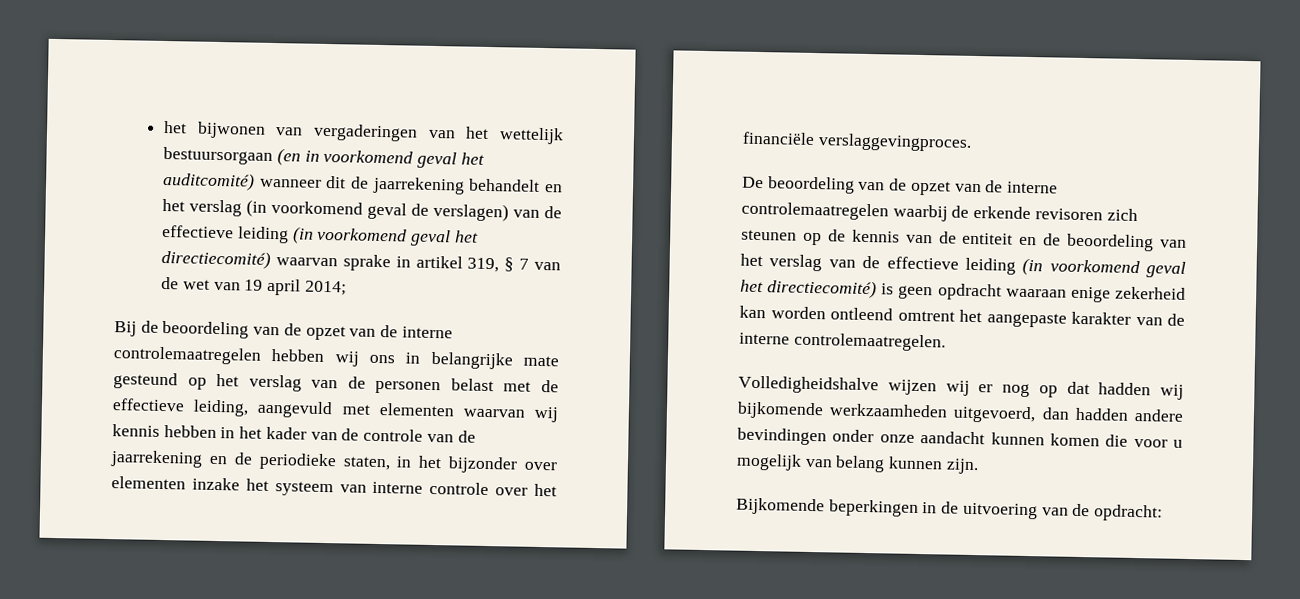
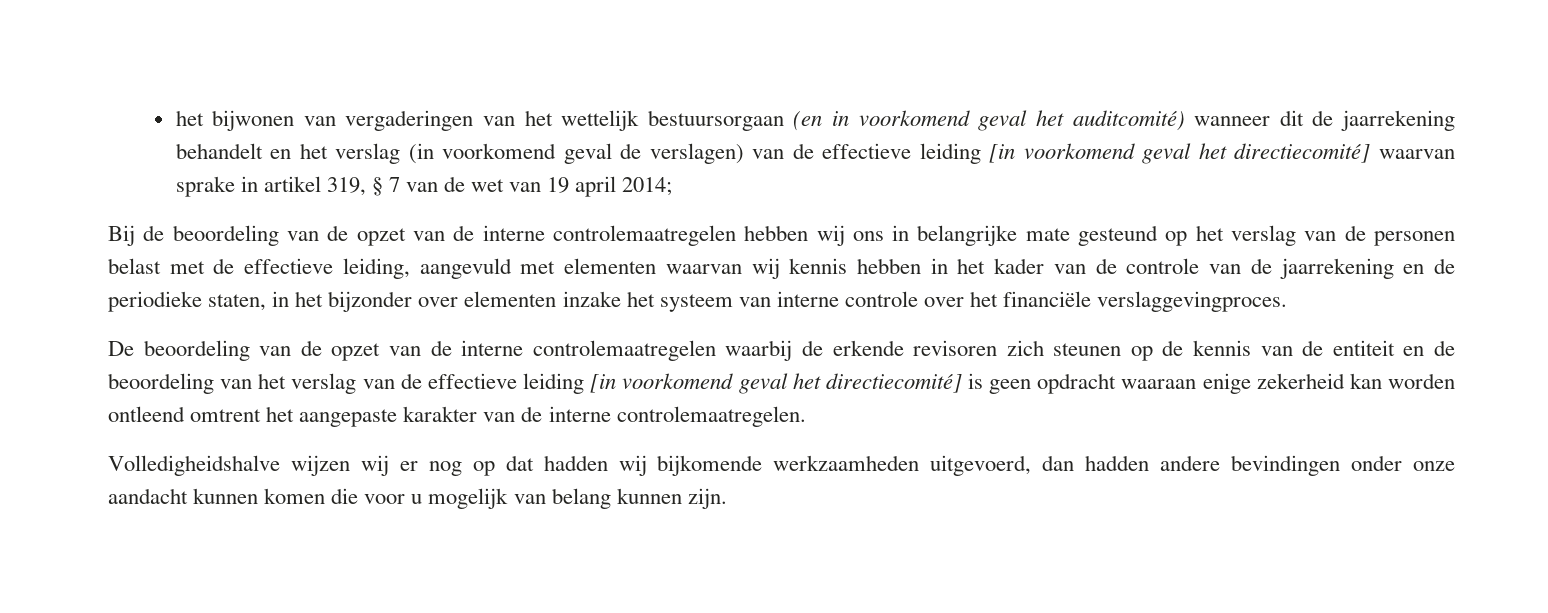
[291,226,479,247] [161,249,272,269] (in voorkomend geval het directiecomité) -> [989,143,1371,164] [in voorkomend geval het directiecomité]
[1022,257,1186,278] [740,279,878,299] (in voorkomend geval het directiecomité) -> [590,373,962,394] [in voorkomend geval het directiecomité]
[736,497,1164,522] // Bijkomende beperkingen in de uitvoering van de opdracht: -> (727, 498) none

